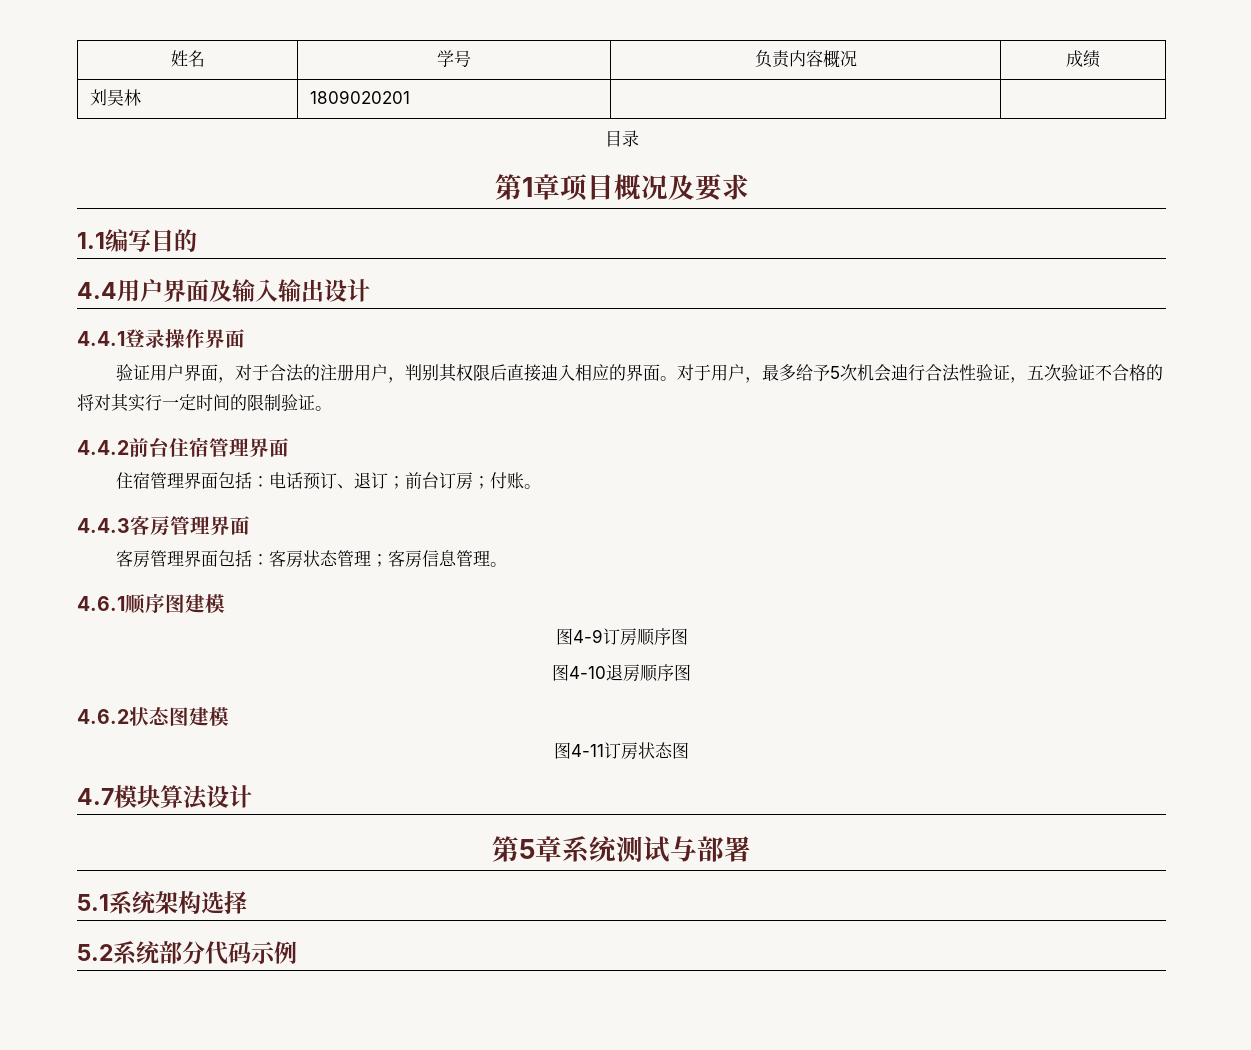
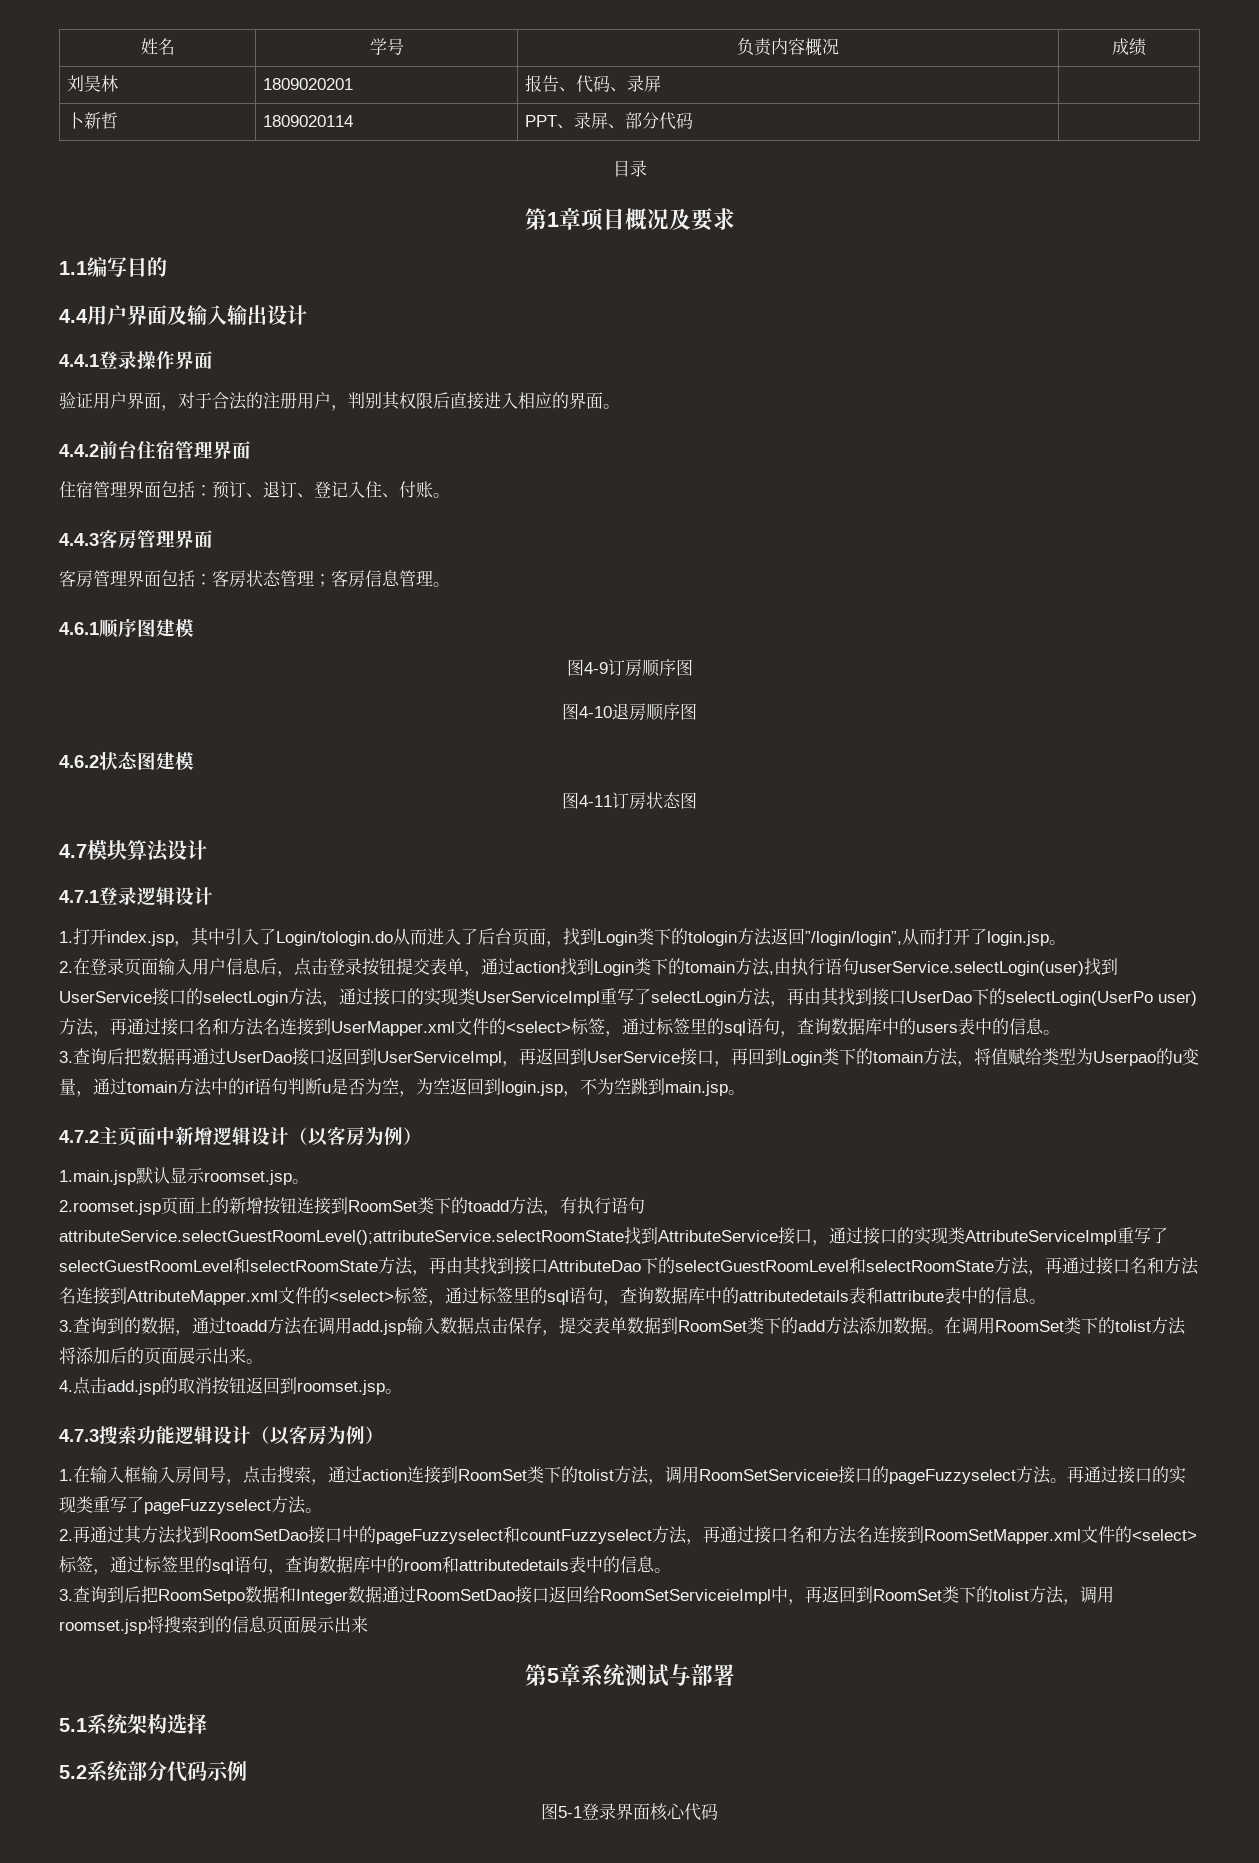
(410, 97) none -> [525,75,662,93] [67,112,119,129] [263,115,354,127] [525,112,694,130] 报告、代码、录屏 | // 卜新哲 | 1809020114 | PPT、录屏、部分代码
[540,364,558,381] 迪 -> [484,392,501,409] 进
[676,364,1163,383] [77,393,332,412] 对于用户，最多给予5次机会迪行合法性验证，五次验证不合格的将对其实行一定时间的限制验证。 -> (620, 406) none
[268,472,303,489] 电话 -> (212, 490) none
[387,472,490,490] ；前台订房； -> [297,481,399,498] 、登记入住、
(252, 796) none -> [59,887,213,906] [59,927,1066,947] [59,958,1118,977] [59,987,1197,1007] [59,1018,1060,1037] [59,1048,1199,1067] [59,1078,745,1097] [59,1126,422,1146] [59,1167,309,1185] [59,1197,645,1216] [59,1227,1168,1246] [59,1256,1199,1276] [59,1287,1046,1306] [59,1317,1186,1336] [59,1347,263,1365] [59,1377,402,1395] [59,1425,384,1445] [59,1466,1186,1485] [59,1496,322,1514] [59,1525,1197,1545] [59,1556,671,1575] [59,1586,1114,1605] [59,1616,368,1634] // 4.7.1登录逻辑设计 // 1.打开index.jsp，其中引入了Login/tologin.do从而进入了后台页面，找到Login类下的tologin方法返回”/login/login”,从而打开了login.jsp。 // 2.在登录页面输入用户信息后，点击登录按钮提交表单，通过action找到Login类下的tomain方法,由执行语句userService.selectLogin(user)找到UserService接口的selectLogin方法，通过接口的实现类UserServiceImpl重写了selectLogin方法，再由其找到接口UserDao下的selectLogin(UserPo user)方法，再通过接口名和方法名连接到UserMapper.xml文件的<select>标签，通过标签里的sql语句，查询数据库中的users表中的信息。 // 3.查询后把数据再通过UserDao接口返回到UserServiceImpl，再返回到UserService接口，再回到Login类下的tomain方法，将值赋给类型为Userpao的u变量，通过tomain方法中的if语句判断u是否为空，为空返回到login.jsp，不为空跳到main.jsp。 // 4.7.2主页面中新增逻辑设计（以客房为例） // 1.main.jsp默认显示roomset.jsp。 // 2.roomset.jsp页面上的新增按钮连接到RoomSet类下的toadd方法，有执行语句attributeService.selectGuestRoomLevel();attributeService.selectRoomState找到AttributeService接口，通过接口的实现类AttributeServiceImpl重写了selectGuestRoomLevel和selectRoomState方法，再由其找到接口AttributeDao下的selectGuestRoomLevel和selectRoomState方法，再通过接口名和方法名连接到AttributeMapper.xml文件的<select>标签，通过标签里的sql语句，查询数据库中的attributedetails表和attribute表中的信息。 // 3.查询到的数据，通过toadd方法在调用add.jsp输入数据点击保存，提交表单数据到RoomSet类下的add方法添加数据。在调用RoomSet类下的tolist方法将添加后的页面展示出来。 // 4.点击add.jsp的取消按钮返回到roomset.jsp。 // 4.7.3搜索功能逻辑设计（以客房为例） // 1.在输入框输入房间号，点击搜索，通过action连接到RoomSet类下的tolist方法，调用RoomSetServiceie接口的pageFuzzyselect方法。再通过接口的实现类重写了pageFuzzyselect方法。 // 2.再通过其方法找到RoomSetDao接口中的pageFuzzyselect和countFuzzyselect方法，再通过接口名和方法名连接到RoomSetMapper.xml文件的<select>标签，通过标签里的sql语句，查询数据库中的room和attributedetails表中的信息。 // 3.查询到后把RoomSetpo数据和Integer数据通过RoomSetDao接口返回给RoomSetServiceieImpl中，再返回到RoomSet类下的tolist方法，调用roomset.jsp将搜索到的信息页面展示出来
(297, 952) none -> [541,1803,718,1821] // 图5-1登录界面核心代码

